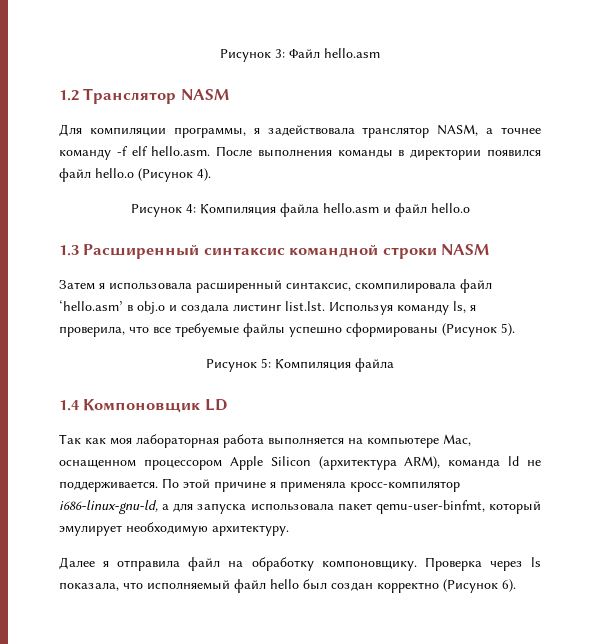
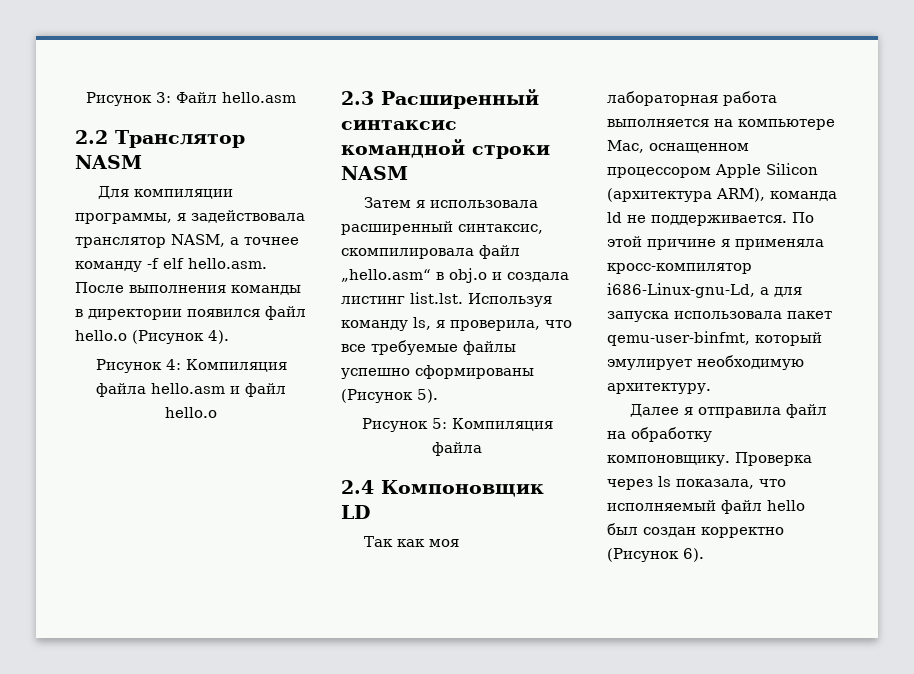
[59,90,79,101] 1.2 -> [75,130,108,144] 2.2
[59,245,79,256] 1.3 -> [341,91,374,105] 2.3
[59,300,123,311] ‘hello.asm’ -> [341,269,431,282] „hello.asm“
[59,400,80,411] 1.4 -> [341,480,374,494] 2.4
[59,500,158,514] i686-linux-gnu-ld, -> [607,283,755,298] i686-Linux-gnu-Ld,

